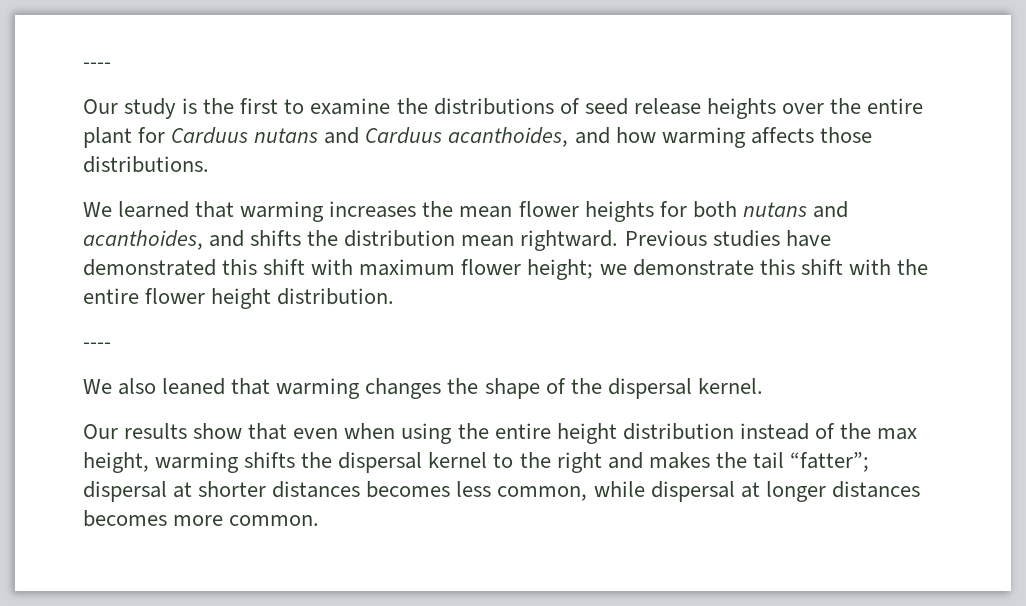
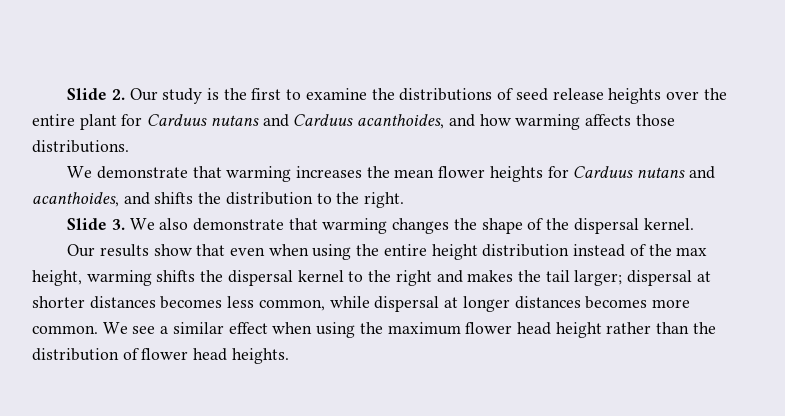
[83,62,111,69] ---- // -> [67,88,125,100] Slide 2.
[118,201,190,218] learned -> [96,166,188,179] demonstrate
[692,201,737,218] both -> [573,166,634,178] Carduus
[461,230,831,251] [83,259,928,280] [83,288,395,309] [83,342,111,349] mean rightward. Previous studies have demonstrated this shift with maximum flower height; we demonstrate this shift with the entire flower height distribution. // ---- // -> [316,192,405,208] [67,218,125,230] to the right. // Slide 3.
[162,378,226,395] leaned -> [192,218,284,231] demonstrate
[789,452,869,472] “fatter”; -> [574,270,623,286] larger;
(320, 520) none -> [102,322,716,338] [32,348,289,364] We see a similar effect when using the maximum flower head height rather than the distribution of flower head heights.

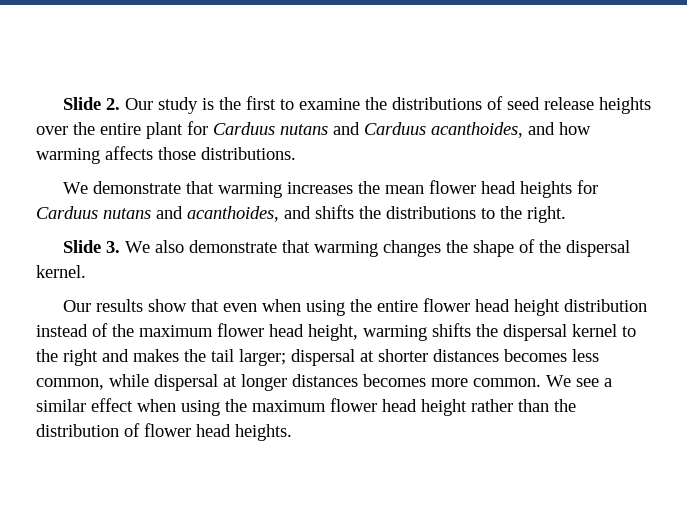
(486, 172) none -> [480,181,516,194] head
[225,192,313,205] distribution -> [386,206,476,219] distributions
(427, 250) none -> [422,298,510,312] flower head
[676,247,708,256] max -> [139,323,304,337] maximum flower head

